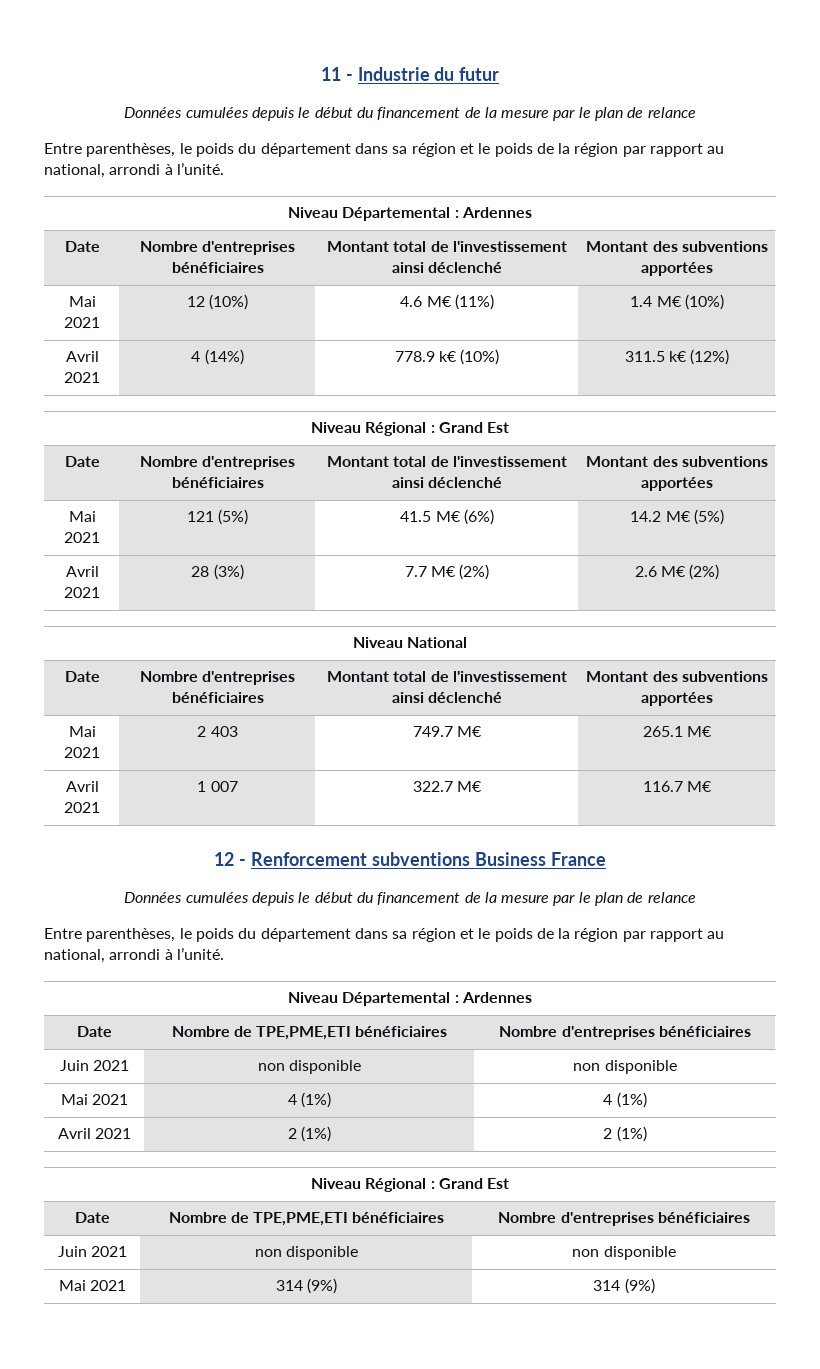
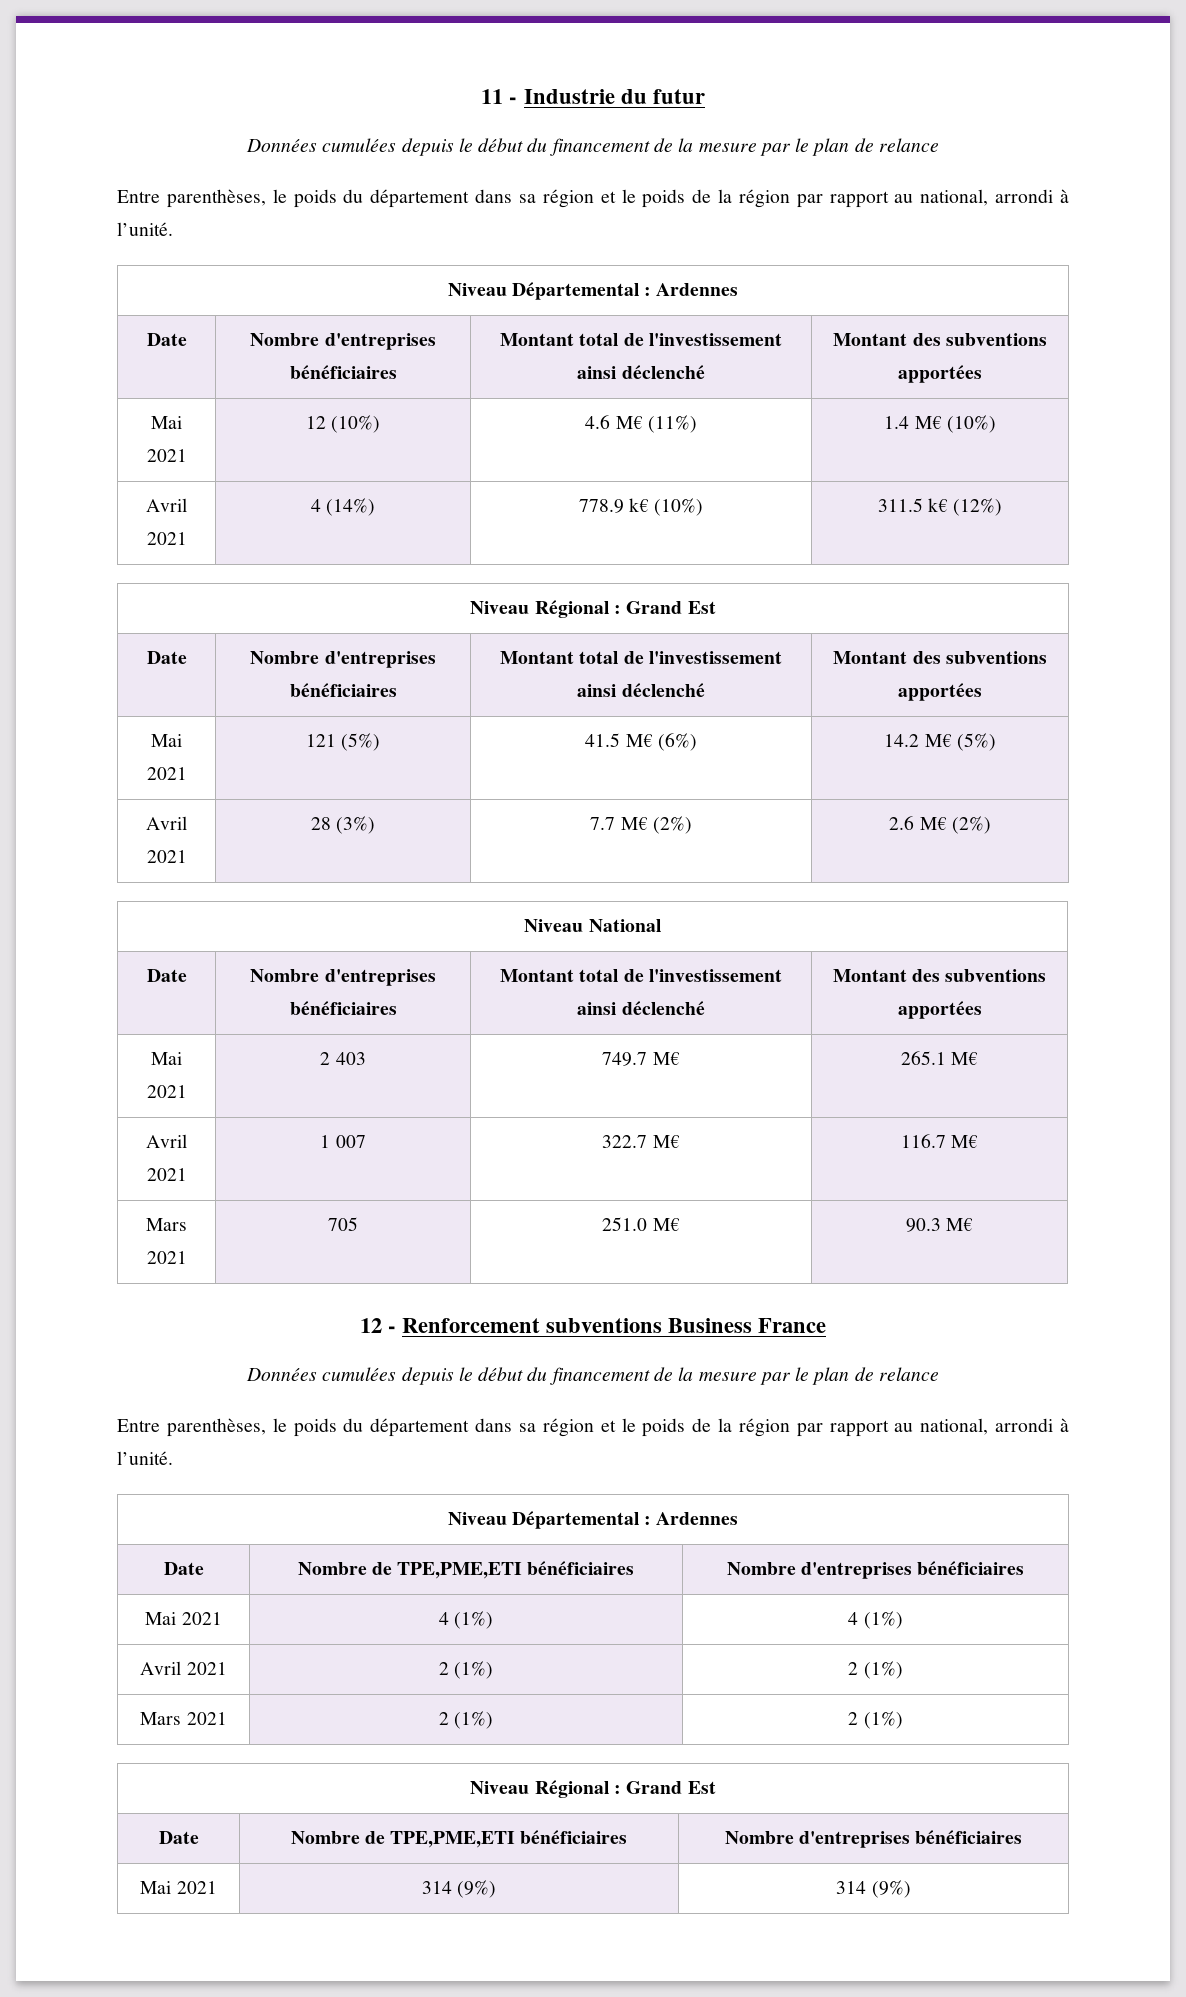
(713, 786) none -> [146,1218,187,1231] [146,1251,187,1264] [328,1217,358,1231] [602,1217,680,1231] [905,1218,974,1232] // Mars 2021 | 705 | 251.0 M€ | 90.3 M€
[59,1060,130,1071] [257,1060,362,1074] [573,1060,677,1074] // Juin 2021 | non disponible | non disponible -> (1025, 1568) none
(647, 1134) none -> [140,1712,227,1725] [438,1711,494,1729] [848,1711,903,1729] // Mars 2021 | 2 (1%) | 2 (1%)
[57,1246,128,1257] [254,1246,359,1260] [572,1246,676,1260] // Juin 2021 | non disponible | non disponible -> (1023, 1837) none

